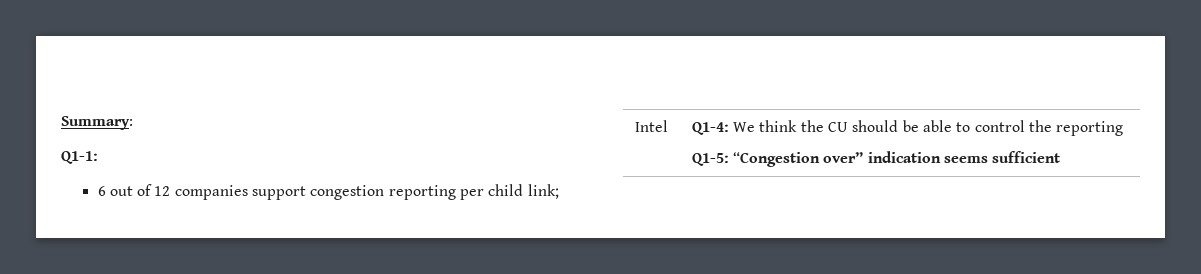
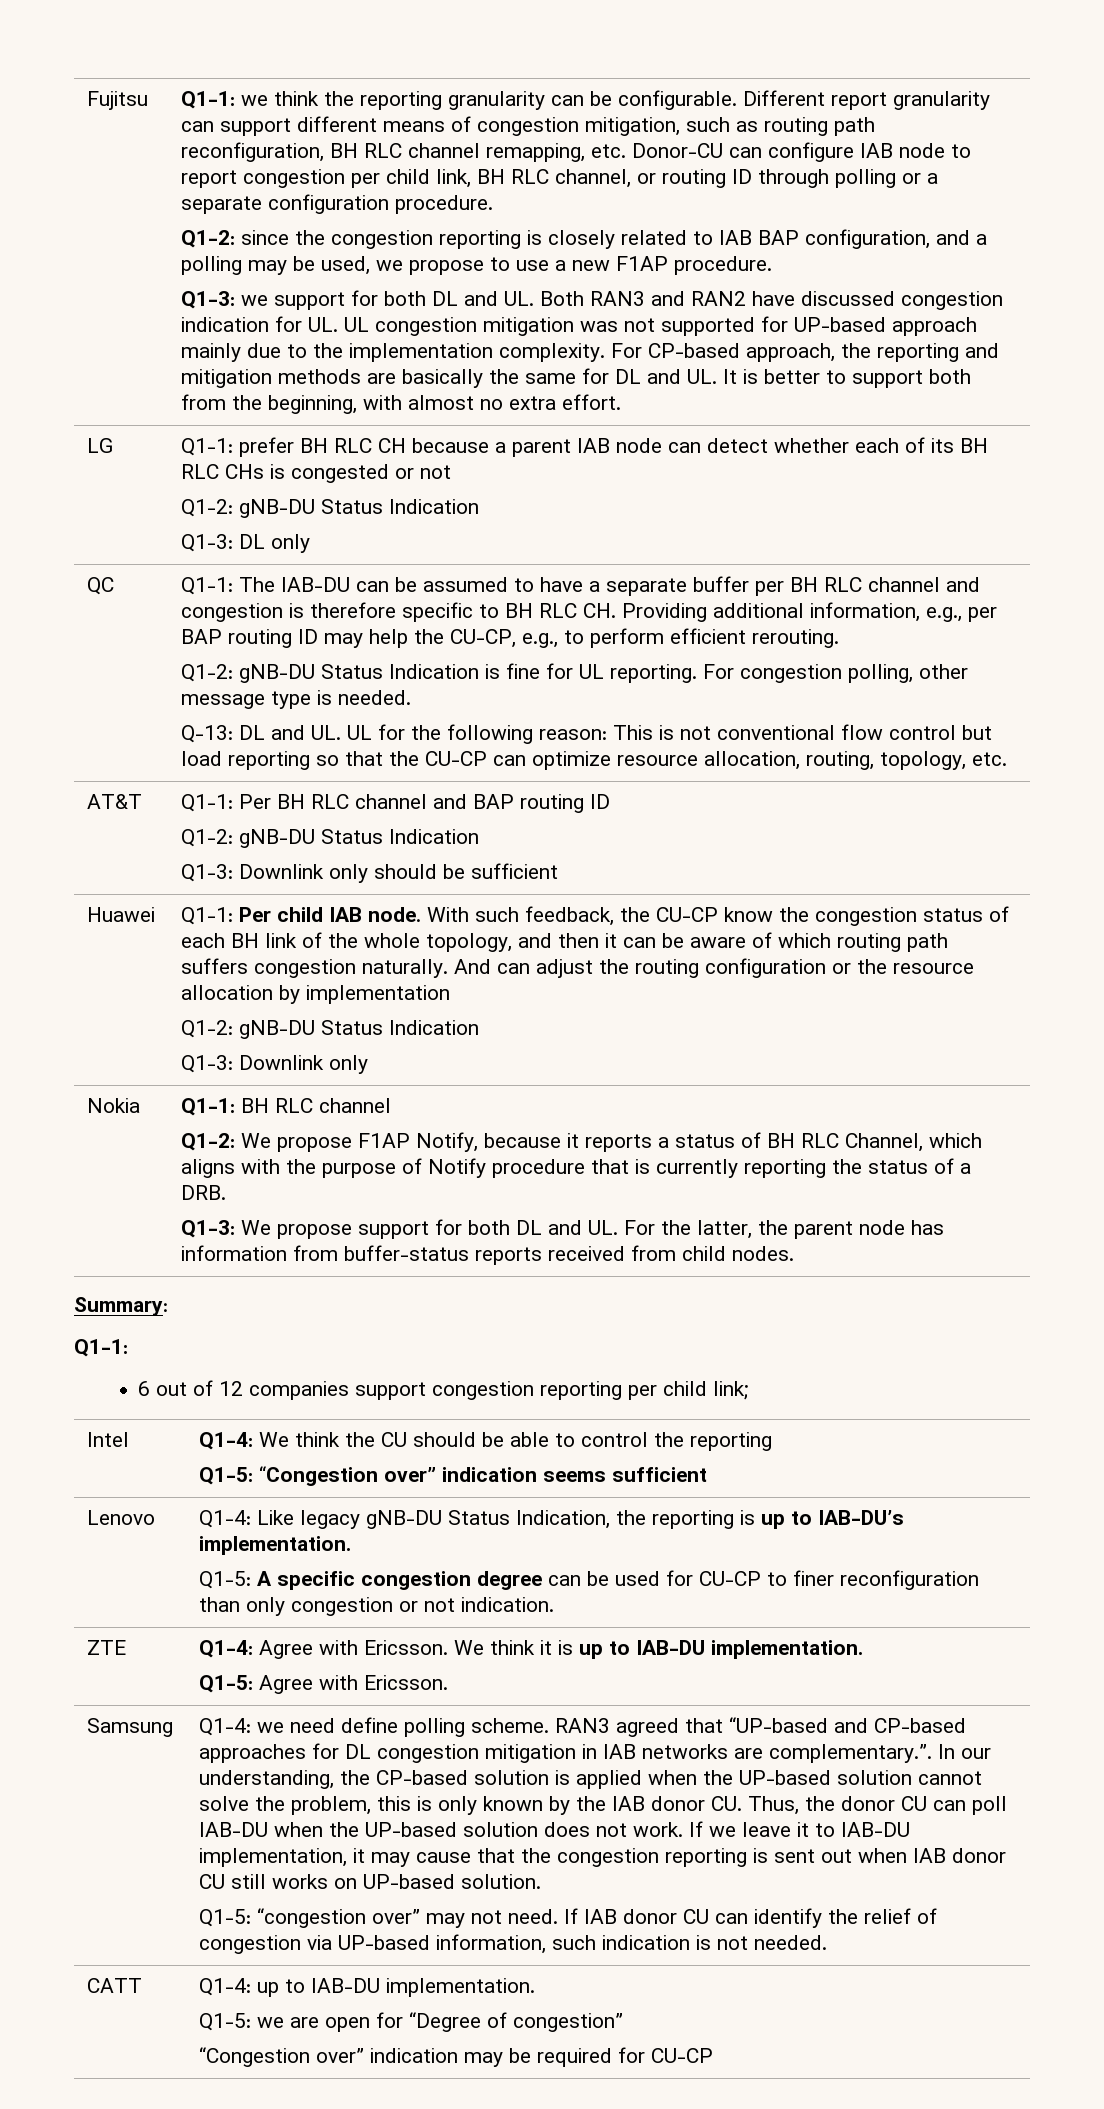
(61, 123) none -> [86,91,148,110] [180,90,990,110] [180,116,875,136] [180,142,971,162] [180,169,938,188] [180,194,493,214] [180,229,987,249] [180,256,772,275] [180,290,1003,310] [180,316,977,336] [180,343,999,362] [180,368,971,388] [180,394,621,414] [86,438,113,453] [180,437,988,457] [180,464,451,483] [180,499,479,518] [180,534,310,553] [86,577,114,595] [180,576,980,596] [180,602,997,622] [180,628,839,648] [180,663,968,683] [180,690,411,709] [180,724,992,744] [180,751,1007,770] [86,794,142,809] [180,794,610,813] [180,829,479,848] [180,863,558,883] [86,907,155,922] [180,906,1009,926] [180,932,948,952] [180,958,974,978] [180,985,450,1004] [180,1020,479,1039] [180,1055,368,1074] [86,1098,140,1113] [180,1098,391,1116] [180,1132,982,1152] [180,1158,971,1178] [180,1185,226,1200] [180,1219,944,1239] [180,1245,794,1265] Fujitsu | Q1-1: we think the reporting granularity can be configurable. Different report granularity can support different means of congestion mitigation, such as routing path reconfiguration, BH RLC channel remapping, etc. Donor-CU can configure IAB node to report congestion per child link, BH RLC channel, or routing ID through polling or a separate configuration procedure. // Q1-2: since the congestion reporting is closely related to IAB BAP configuration, and a polling may be used, we propose to use a new F1AP procedure. // Q1-3: we support for both DL and UL. Both RAN3 and RAN2 have discussed congestion indication for UL. UL congestion mitigation was not supported for UP-based approach mainly due to the implementation complexity. For CP-based approach, the reporting and mitigation methods are basically the same for DL and UL. It is better to support both from the beginning, with almost no extra effort. // LG | Q1-1: prefer BH RLC CH because a parent IAB node can detect whether each of its BH RLC CHs is congested or not // Q1-2: gNB-DU Status Indication // Q1-3: DL only // QC | Q1-1: The IAB-DU can be assumed to have a separate buffer per BH RLC channel and congestion is therefore specific to BH RLC CH. Providing additional information, e.g., per BAP routing ID may help the CU-CP, e.g., to perform efficient rerouting. // Q1-2: gNB-DU Status Indication is fine for UL reporting. For congestion polling, other message type is needed. // Q-13: DL and UL. UL for the following reason: This is not conventional flow control but load reporting so that the CU-CP can optimize resource allocation, routing, topology, etc. // AT&T | Q1-1: Per BH RLC channel and BAP routing ID // Q1-2: gNB-DU Status Indication // Q1-3: Downlink only should be sufficient // Huawei | Q1-1: Per child IAB node. With such feedback, the CU-CP know the congestion status of each BH link of the whole topology, and then it can be aware of which routing path suffers congestion naturally. And can adjust the routing configuration or the resource allocation by implementation // Q1-2: gNB-DU Status Indication // Q1-3: Downlink only // Nokia | Q1-1: BH RLC channel // Q1-2: We propose F1AP Notify, because it reports a status of BH RLC Channel, which aligns with the purpose of Notify procedure that is currently reporting the status of a DRB. // Q1-3: We propose support for both DL and UL. For the latter, the parent node has information from buffer-status reports received from child nodes. //
(1061, 157) none -> [86,1510,155,1525] [198,1510,904,1529] [198,1536,351,1555] [198,1570,979,1590] [198,1597,554,1616] [86,1640,126,1655] [198,1640,863,1659] [198,1675,448,1694] [86,1718,173,1737] [198,1717,966,1737] [198,1743,991,1763] [198,1770,982,1789] [198,1796,1007,1815] [198,1821,910,1837] [198,1848,1006,1867] [198,1874,541,1889] [198,1908,937,1928] [198,1934,827,1954] [86,1978,142,1993] [198,1978,535,1997] [198,2012,623,2032] [198,2047,713,2067] // Lenovo | Q1-4: Like legacy gNB-DU Status Indication, the reporting is up to IAB-DU’s implementation. // Q1-5: A specific congestion degree can be used for CU-CP to finer reconfiguration than only congestion or not indication. // ZTE | Q1-4: Agree with Ericsson. We think it is up to IAB-DU implementation. // Q1-5: Agree with Ericsson. // Samsung | Q1-4: we need define polling scheme. RAN3 agreed that “UP-based and CP-based approaches for DL congestion mitigation in IAB networks are complementary.”. In our understanding, the CP-based solution is applied when the UP-based solution cannot solve the problem, this is only known by the IAB donor CU. Thus, the donor CU can poll IAB-DU when the UP-based solution does not work. If we leave it to IAB-DU implementation, it may cause that the congestion reporting is sent out when IAB donor CU still works on UP-based solution. // Q1-5: “congestion over” may not need. If IAB donor CU can identify the relief of congestion via UP-based information, such indication is not needed. // CATT | Q1-4: up to IAB-DU implementation. // Q1-5: we are open for “Degree of congestion” // “Congestion over” indication may be required for CU-CP

